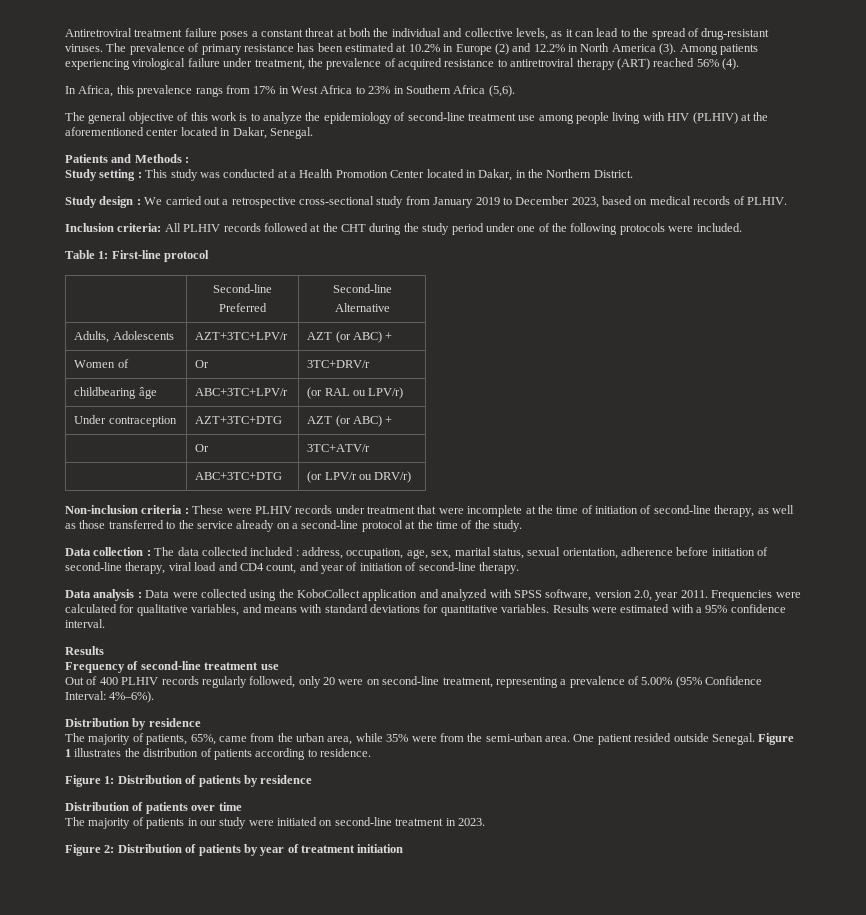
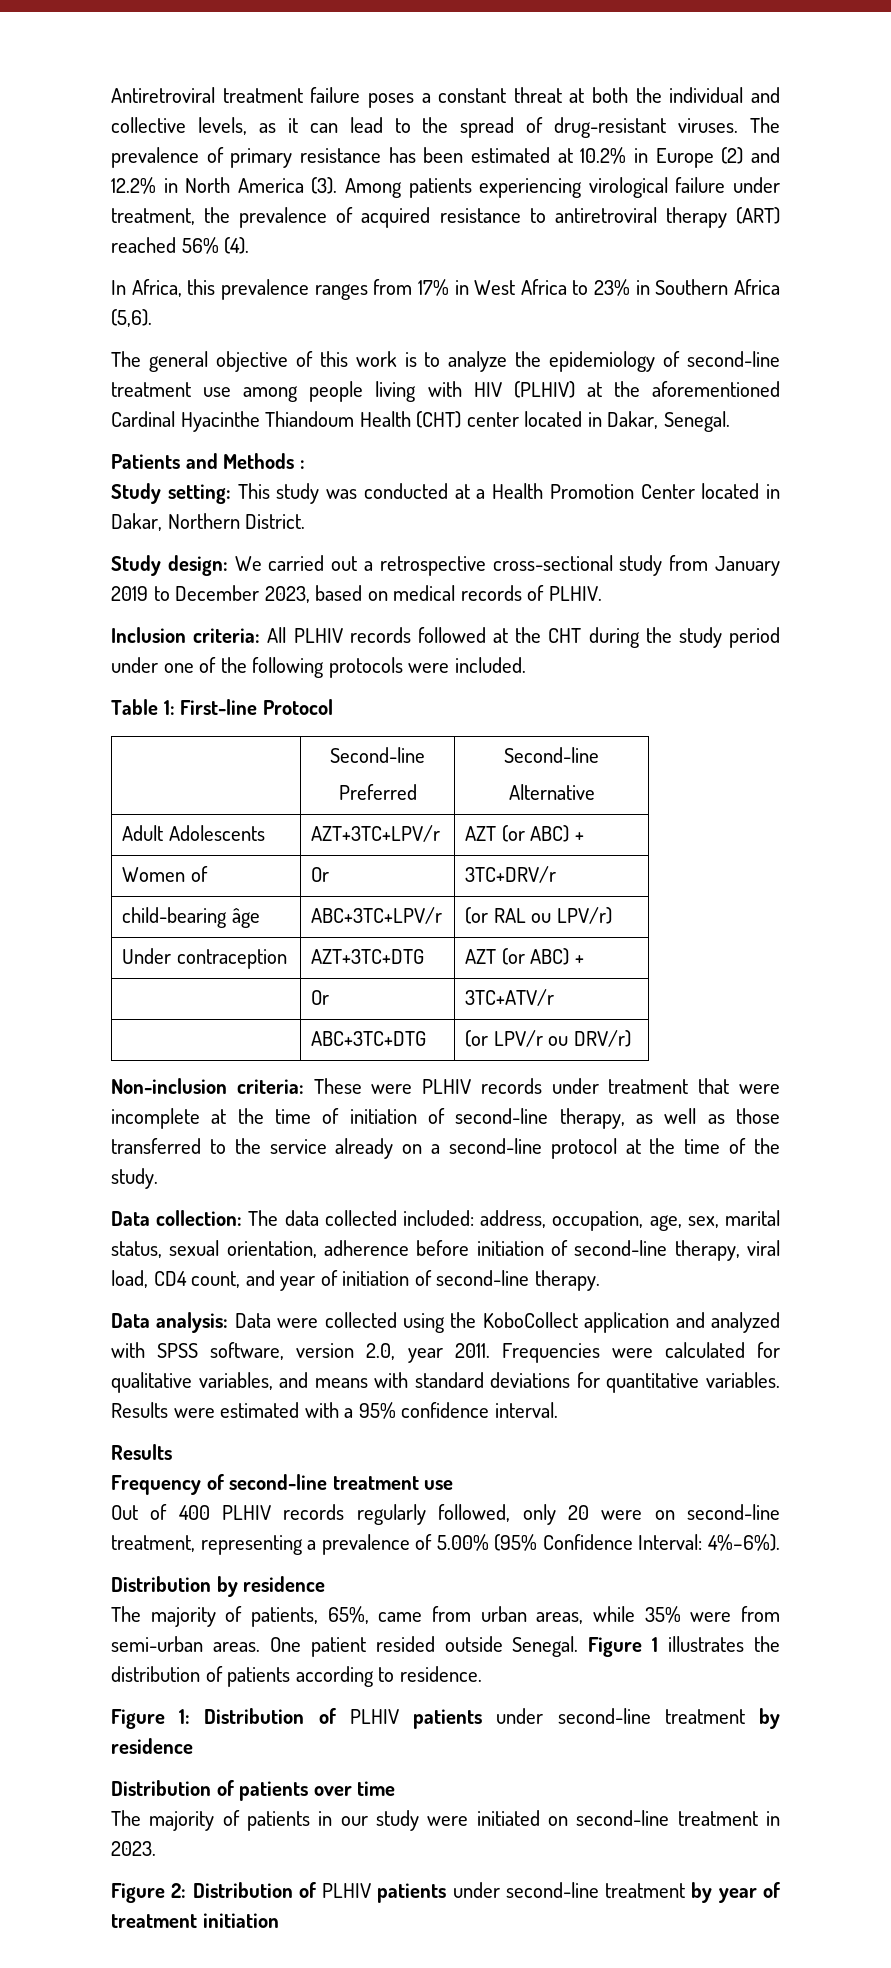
[195,87,223,97] rangs -> [314,284,368,300] ranges
(144, 131) none -> [111,411,462,432] Cardinal Hyacinthe Thiandoum Health (CHT)
[99,169,142,181] setting : -> [167,484,231,504] setting:
[515,169,543,178] in the -> (162, 522) none
[99,196,141,208] design : -> [167,555,228,576] design:
[164,250,210,262] protocol -> [262,699,333,715] Protocol
[74,331,110,343] Adults, -> [122,825,164,841] Adult
[74,387,137,399] childbearing -> [122,907,228,928] child-bearing
[141,505,189,514] criteria : -> [236,1079,304,1094] criteria:
[93,547,151,556] collection : -> [156,1210,243,1226] collection:
[250,547,299,556] included : -> [403,1210,475,1226] included:
[194,562,238,571] load and -> [111,1270,148,1288] load,
[93,589,142,601] analysis : -> [156,1312,229,1333] analysis:
[277,733,353,745] the urban area, -> [480,1606,584,1624] urban areas,
[467,733,570,742] the semi-urban area. -> [111,1636,260,1652] semi-urban areas.
[198,775,241,787] patients -> [349,1708,745,1729] PLHIV patients under second-line treatment
[198,844,241,856] patients -> [322,1882,686,1903] PLHIV patients under second-line treatment

